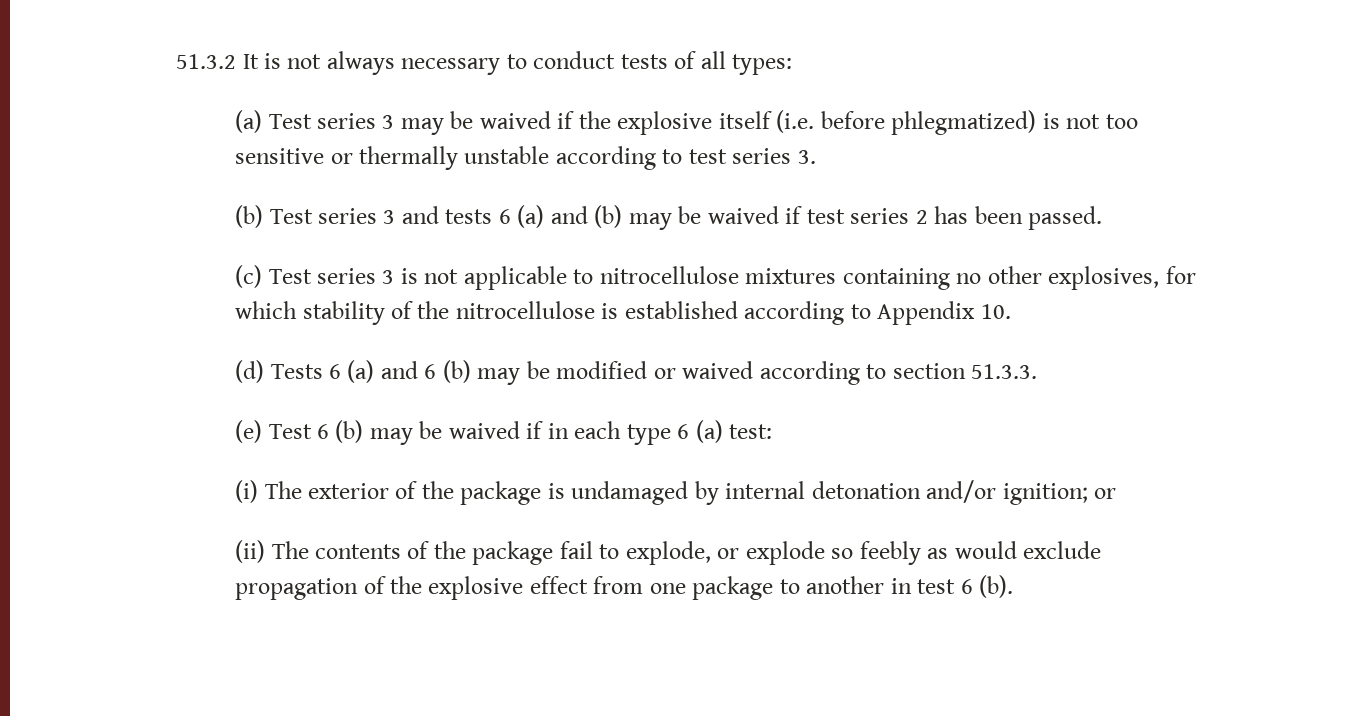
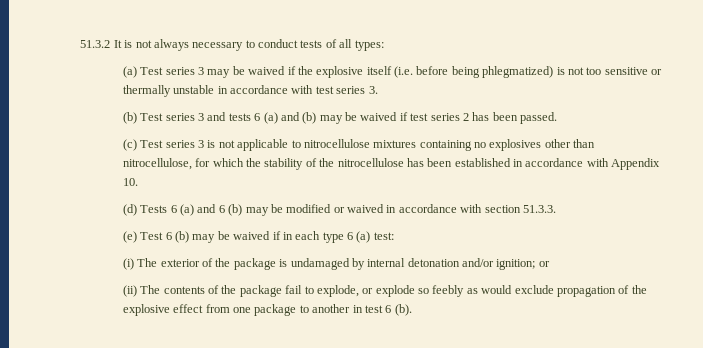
(885, 120) none -> [451,66,480,78] being
[555,146,683,170] according to -> [217,85,314,94] in accordance with
[987,266,1160,290] other explosives, -> [489,139,596,151] [122,158,192,170] explosives other than nitrocellulose,
(298, 310) none -> [246,158,262,167] the
[601,301,871,325] is established according to -> [406,158,609,167] has been established in accordance with
[759,361,887,385] according to -> [386,204,483,213] in accordance with

